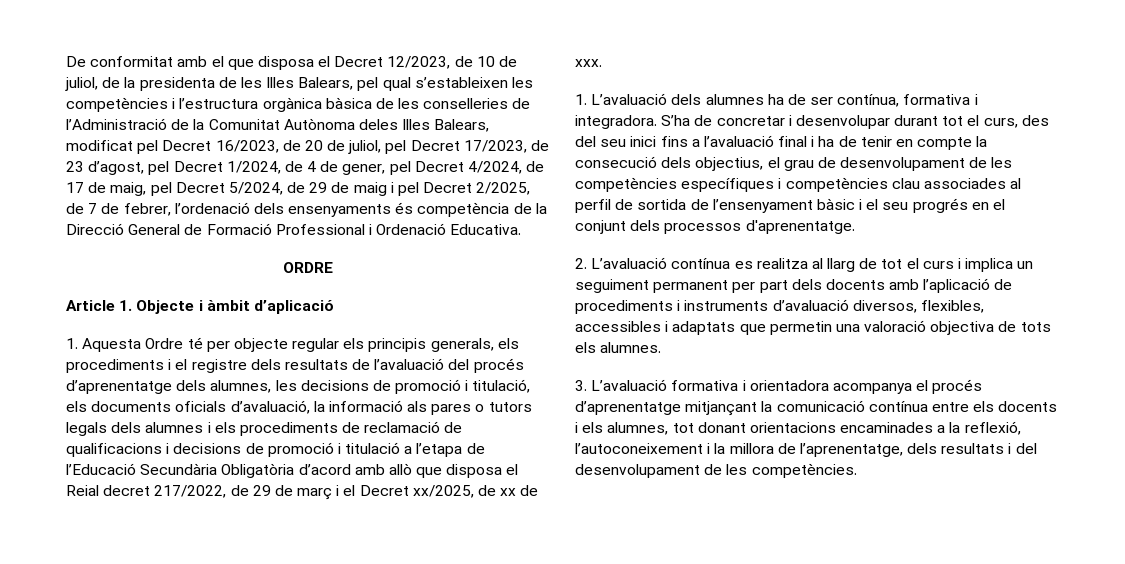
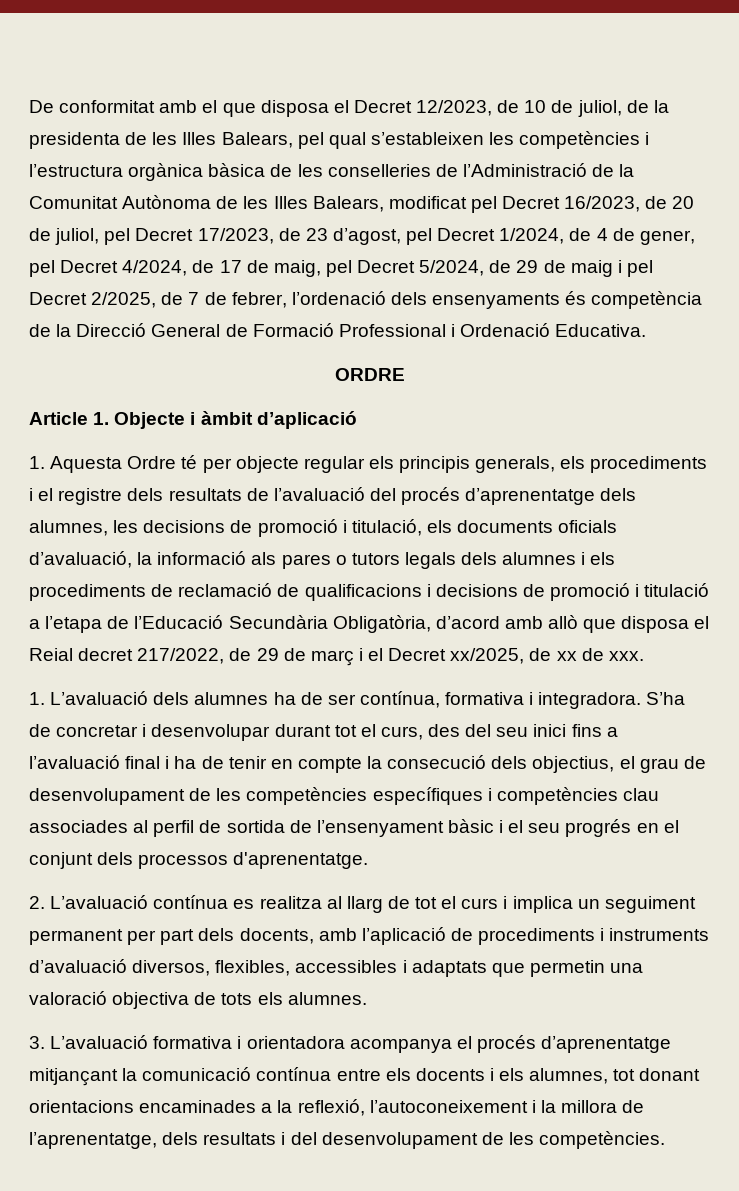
[358,119,398,130] deles -> [216,196,269,209] de les
[221,463,295,478] Obligatòria -> [332,615,431,633] Obligatòria,
[825,279,885,290] docents -> [239,928,314,944] docents,

